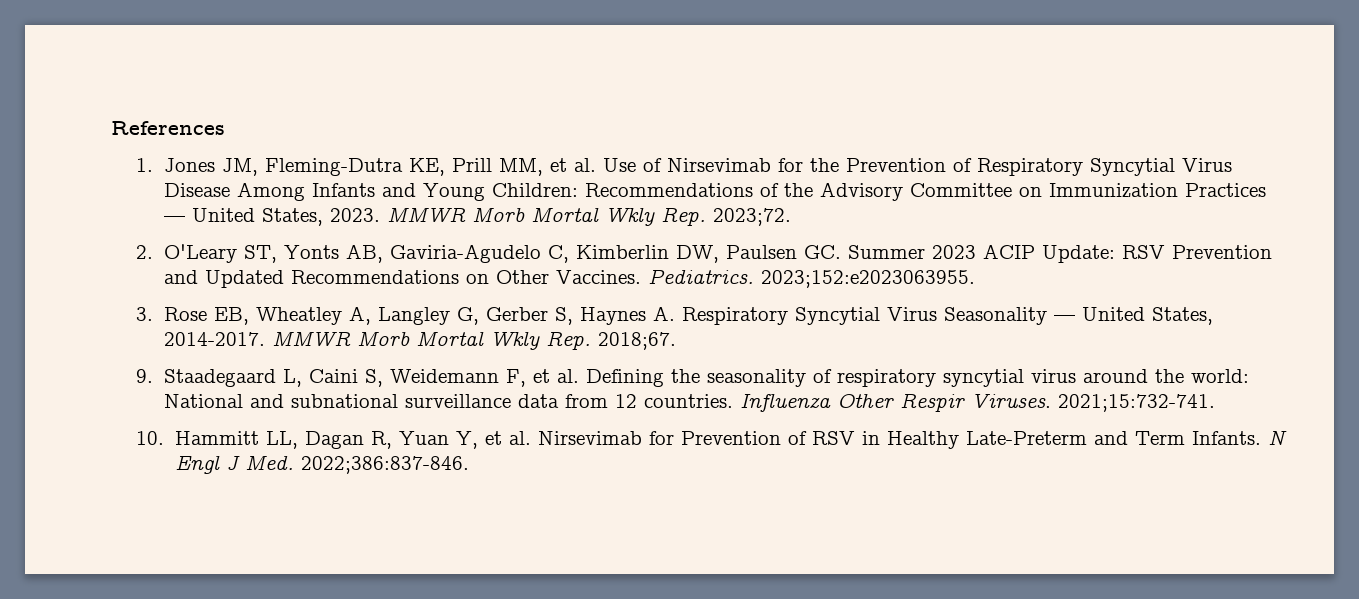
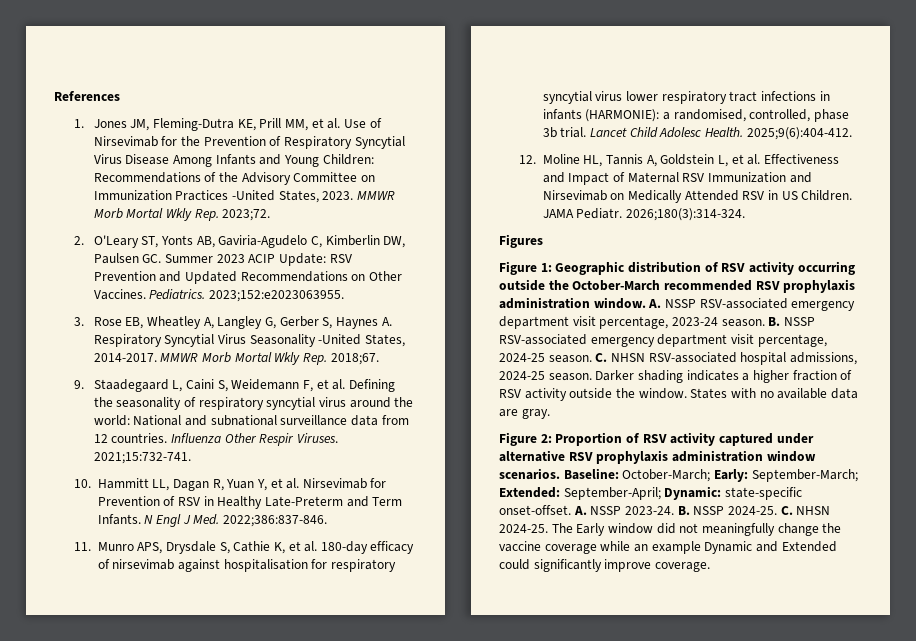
[163,208,255,222] — United -> [232,190,276,201] -United
[1053,307,1145,321] — United -> [318,334,362,345] -United
(469, 465) none -> [73,541,415,554] [97,559,396,572] [542,91,830,104] [542,109,849,122] [542,127,852,140] [518,154,839,167] [542,172,812,185] [542,190,853,203] [542,208,745,221] [499,234,543,248] [499,261,855,275] [499,279,856,293] [499,297,856,311] [499,316,815,329] [499,334,827,347] [499,352,857,365] [499,370,853,383] [499,388,858,401] [499,409,550,419] [499,432,814,446] [499,450,816,464] [499,468,858,482] [499,486,802,500] [499,505,831,515] [499,523,842,536] [499,541,837,554] [499,559,710,572] // 11. Munro APS, Drysdale S, Cathie K, et al. 180-day efficacy of nirsevimab against hospitalisation for respiratory syncytial virus lower respiratory tract infections in infants (HARMONIE): a randomised, controlled, phase 3b trial. Lancet Child Adolesc Health. 2025;9(6):404-412. // 12. Moline HL, Tannis A, Goldstein L, et al. Effectiveness and Impact of Maternal RSV Immunization and Nirsevimab on Medically Attended RSV in US Children. JAMA Pediatr. 2026;180(3):314-324. // Figures // Figure 1: Geographic distribution of RSV activity occurring outside the October-March recommended RSV prophylaxis administration window. A. NSSP RSV-associated emergency department visit percentage, 2023-24 season. B. NSSP RSV-associated emergency department visit percentage, 2024-25 season. C. NHSN RSV-associated hospital admissions, 2024-25 season. Darker shading indicates a higher fraction of RSV activity outside the window. States with no available data are gray. // Figure 2: Proportion of RSV activity captured under alternative RSV prophylaxis administration window scenarios. Baseline: October-March; Early: September-March; Extended: September-April; Dynamic: state-specific onset-offset. A. NSSP 2023-24. B. NSSP 2024-25. C. NHSN 2024-25. The Early window did not meaningfully change the vaccine coverage while an example Dynamic and Extended could significantly improve coverage.

